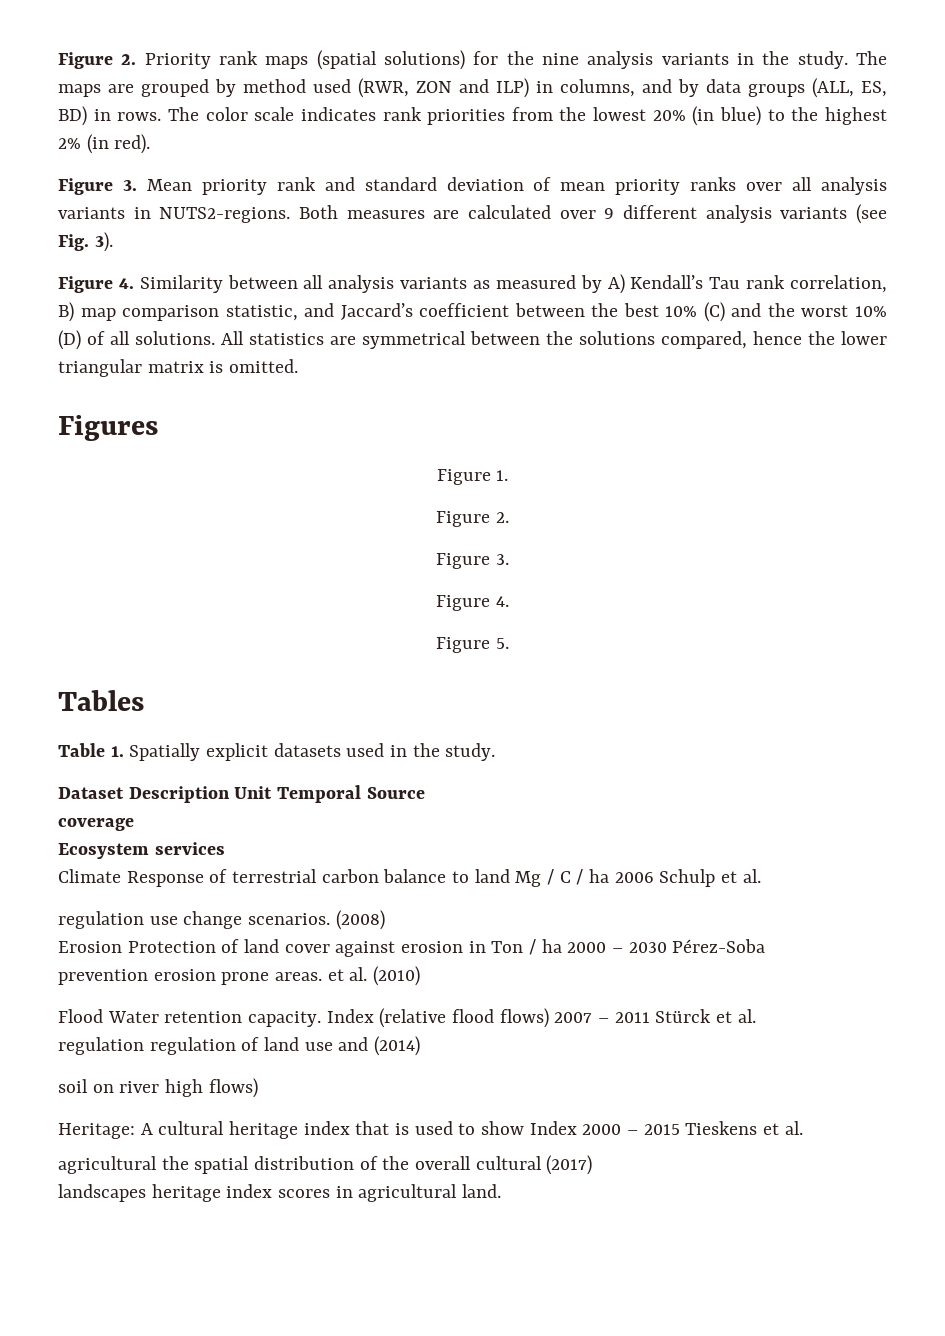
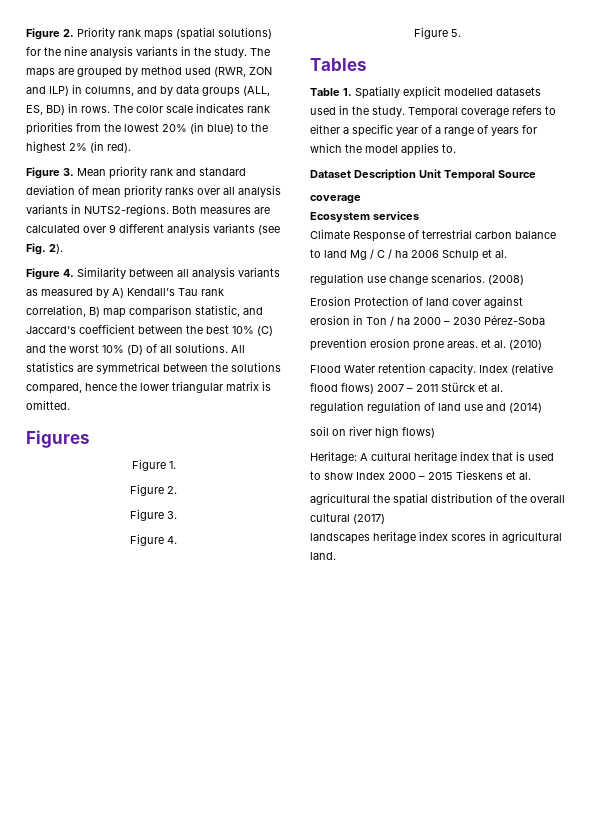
[94,232,113,252] 3). -> [49,244,63,254] 2).
(269, 752) none -> [444,88,493,96] modelled
(496, 752) none -> [408,106,556,118] [310,124,537,137] [310,143,456,156] Temporal coverage refers to either a specific year of a range of years for which the model applies to.

